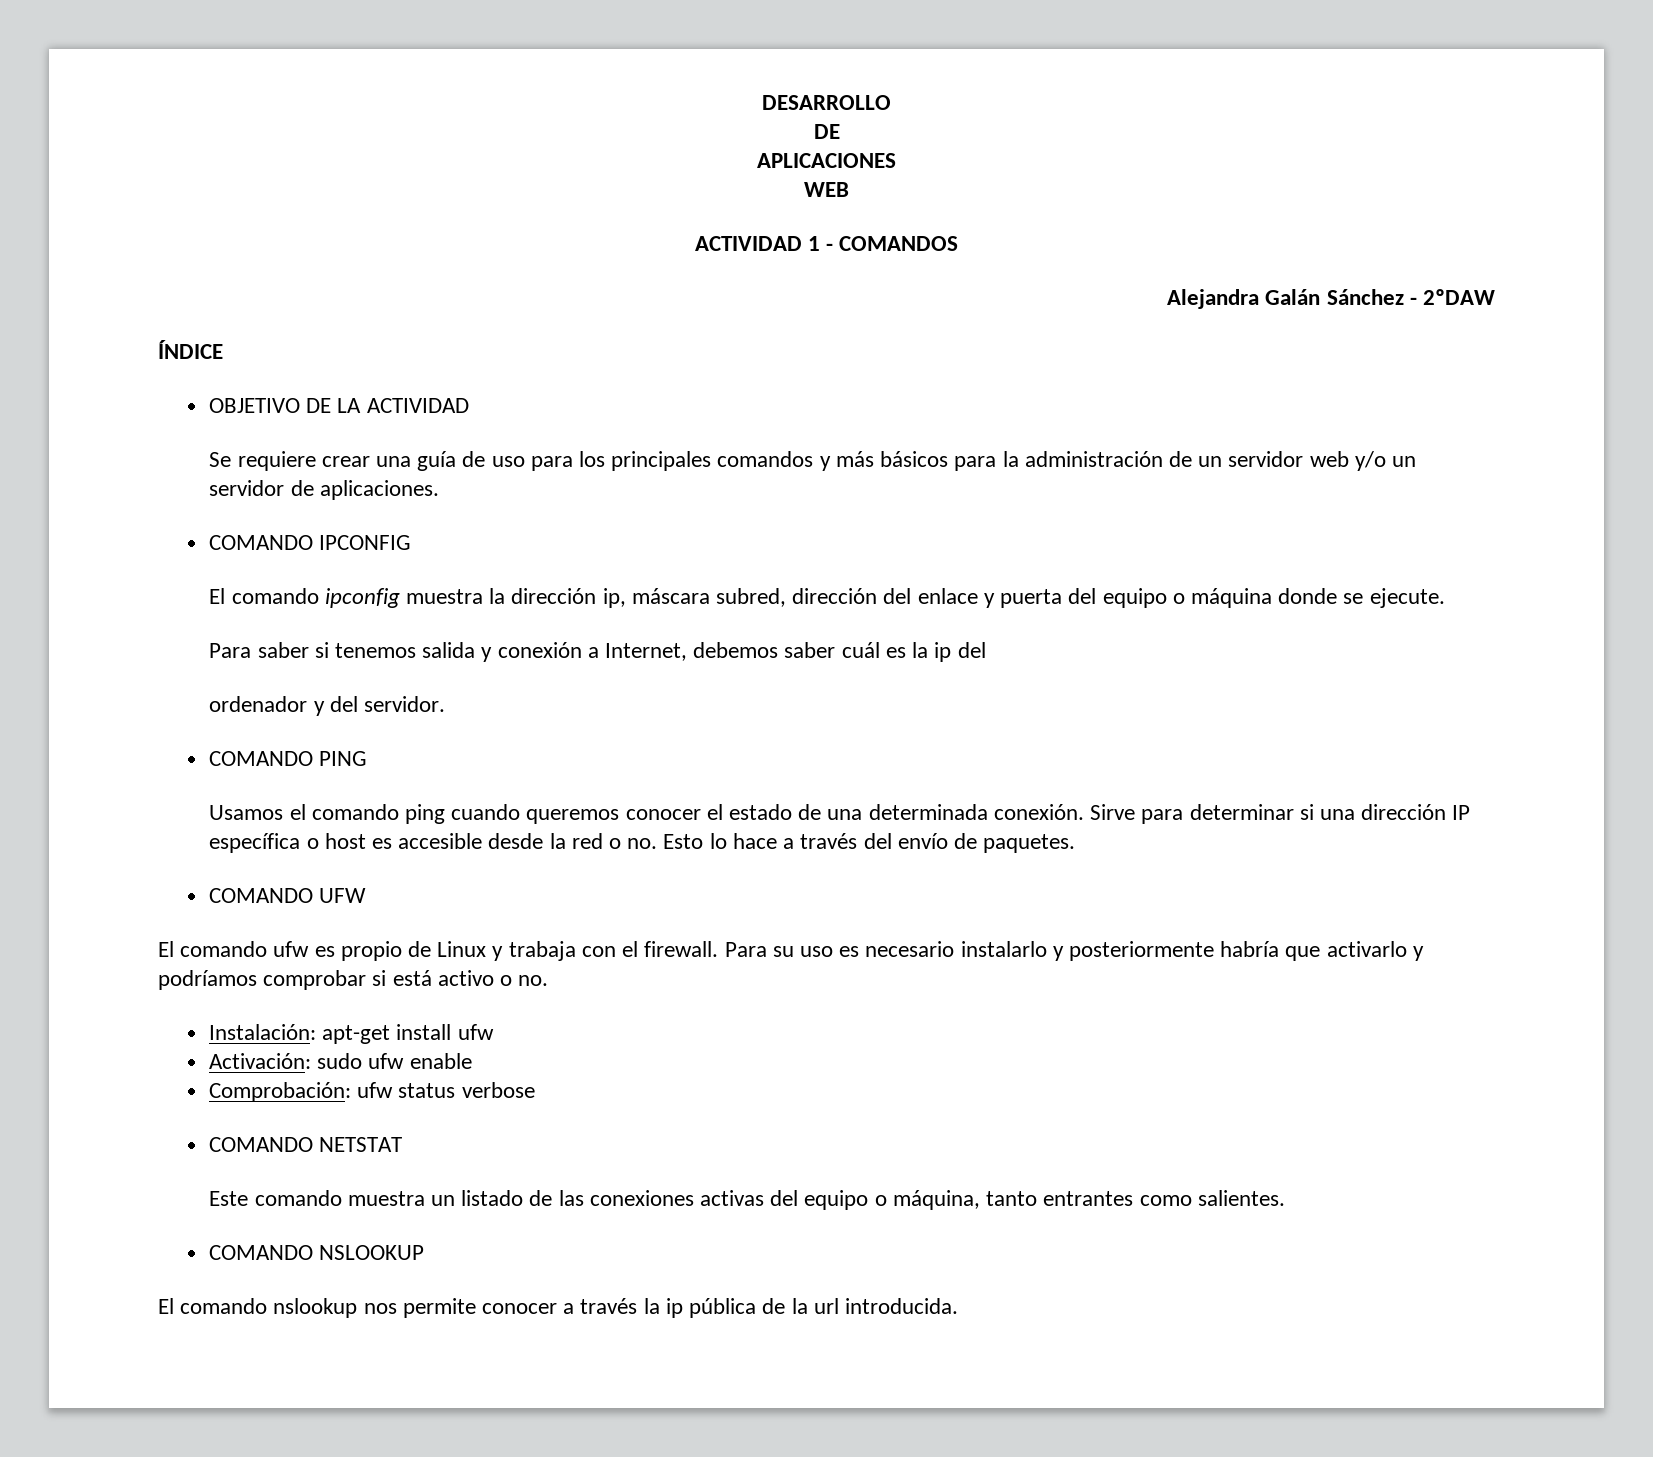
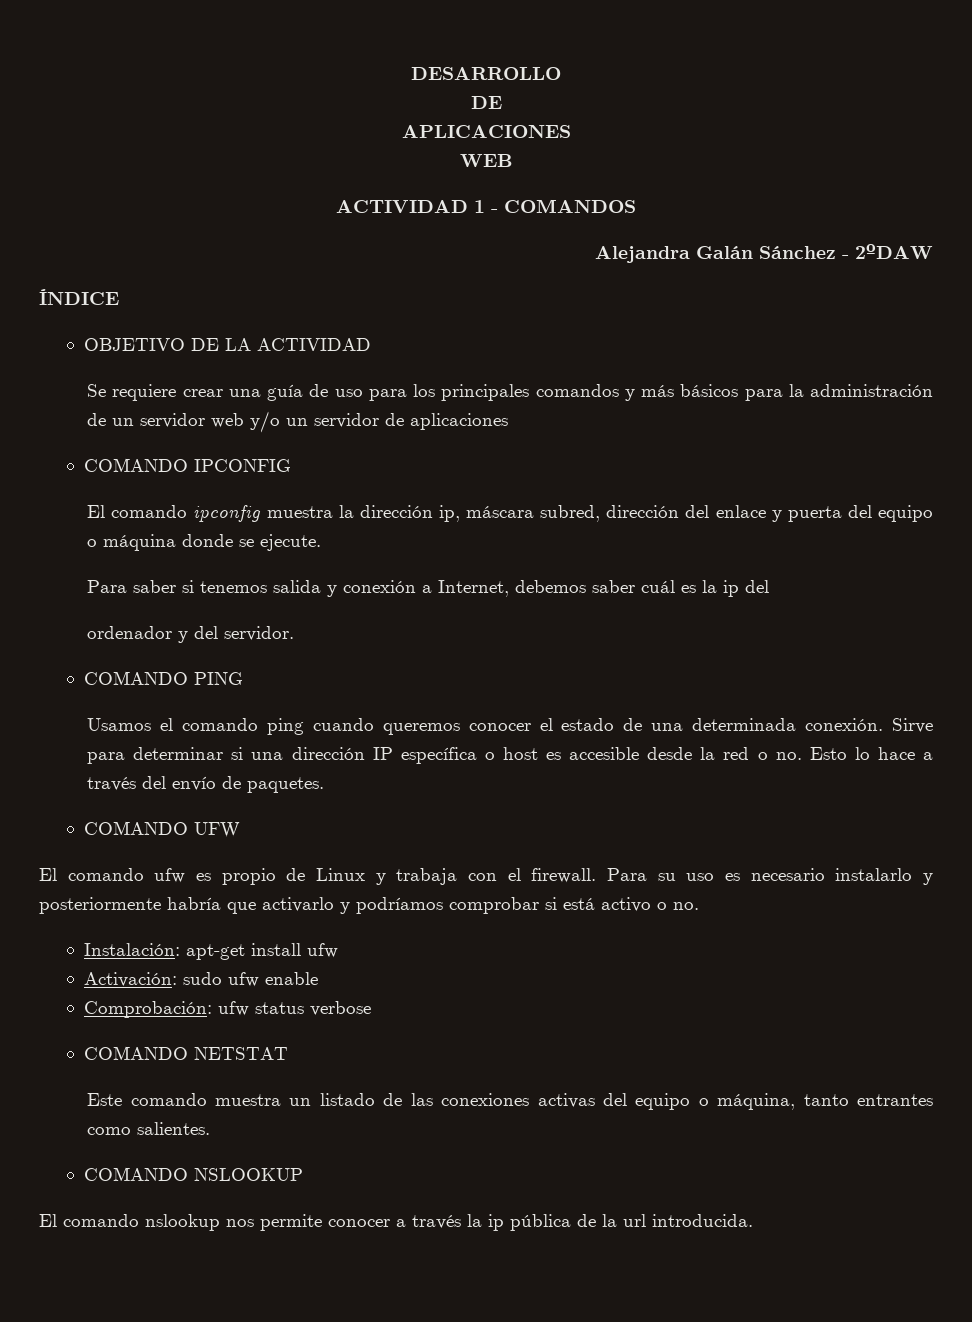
[319,480,439,500] aplicaciones. -> [410,413,509,430] aplicaciones

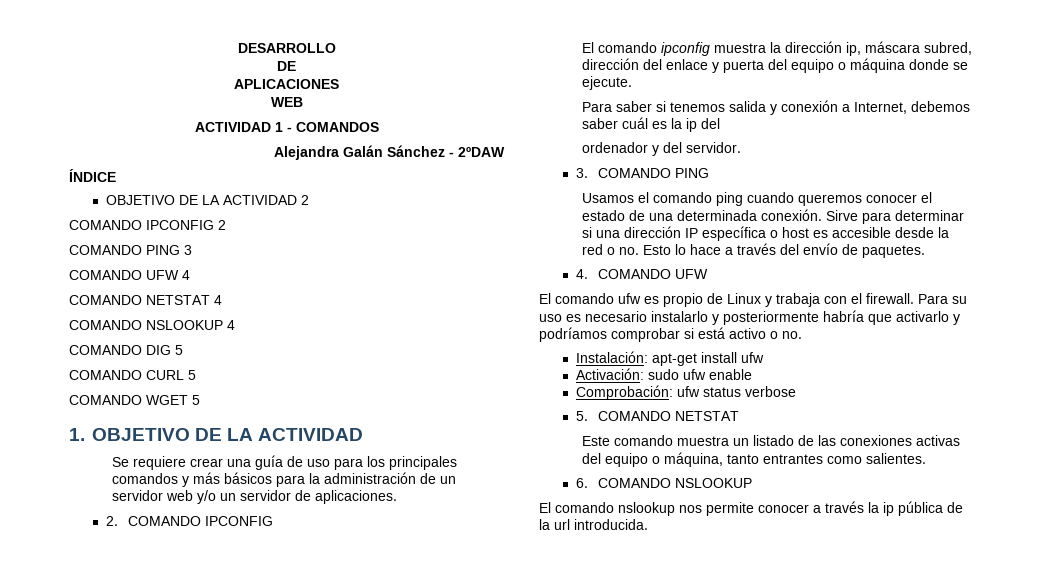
(371, 344) none -> [301,195,310,205] [69,220,226,230] [69,245,192,255] [69,270,190,280] [69,295,222,305] [69,320,235,330] [69,345,183,355] [69,370,196,380] [69,395,200,405] [69,428,364,441] 2 // COMANDO IPCONFIG 2 // COMANDO PING 3 // COMANDO UFW 4 // COMANDO NETSTAT 4 // COMANDO NSLOOKUP 4 // COMANDO DIG 5 // COMANDO CURL 5 // COMANDO WGET 5 // 1. OBJETIVO DE LA ACTIVIDAD
[410,413,509,430] aplicaciones // -> [315,490,398,504] [106,516,119,526] aplicaciones. // 2.
(295, 633) none -> [576,168,589,178] 3.
(325, 785) none -> [576,269,589,279] 4.
(371, 1008) none -> [576,411,589,421] 5.
(211, 1128) none -> [576,478,589,488] 6.

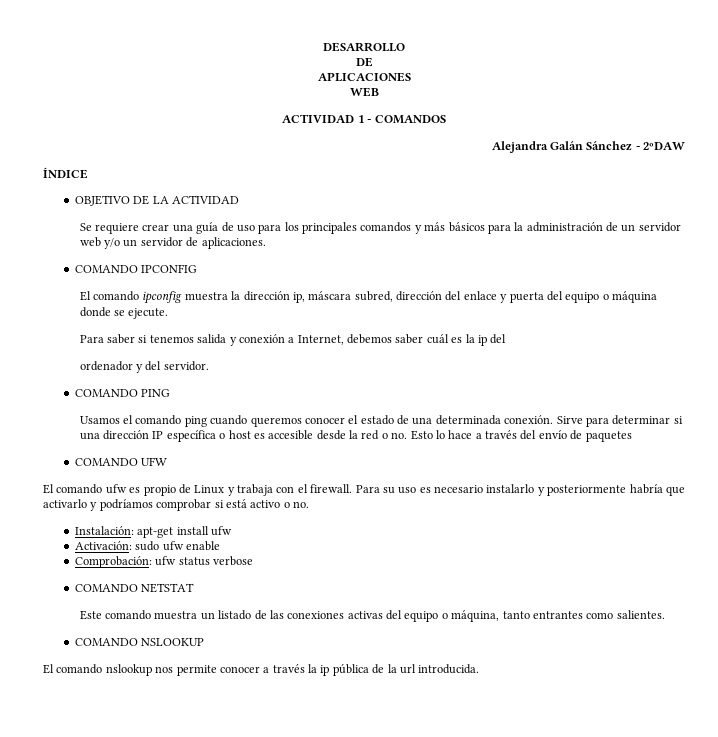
[301,195,310,205] [69,220,226,230] [69,245,192,255] [69,270,190,280] [69,295,222,305] [69,320,235,330] [69,345,183,355] [69,370,196,380] [69,395,200,405] [69,428,364,441] 2 // COMANDO IPCONFIG 2 // COMANDO PING 3 // COMANDO UFW 4 // COMANDO NETSTAT 4 // COMANDO NSLOOKUP 4 // COMANDO DIG 5 // COMANDO CURL 5 // COMANDO WGET 5 // 1. OBJETIVO DE LA ACTIVIDAD -> (240, 199) none
[106,516,119,526] 2. -> (266, 243) none
[576,168,589,178] 3. -> (209, 366) none
[862,245,926,258] [576,269,589,279] paquetes. // 4. -> [585,431,632,442] paquetes //
[576,411,589,421] 5. -> (254, 561) none
[576,478,589,488] 6. -> (665, 614) none

